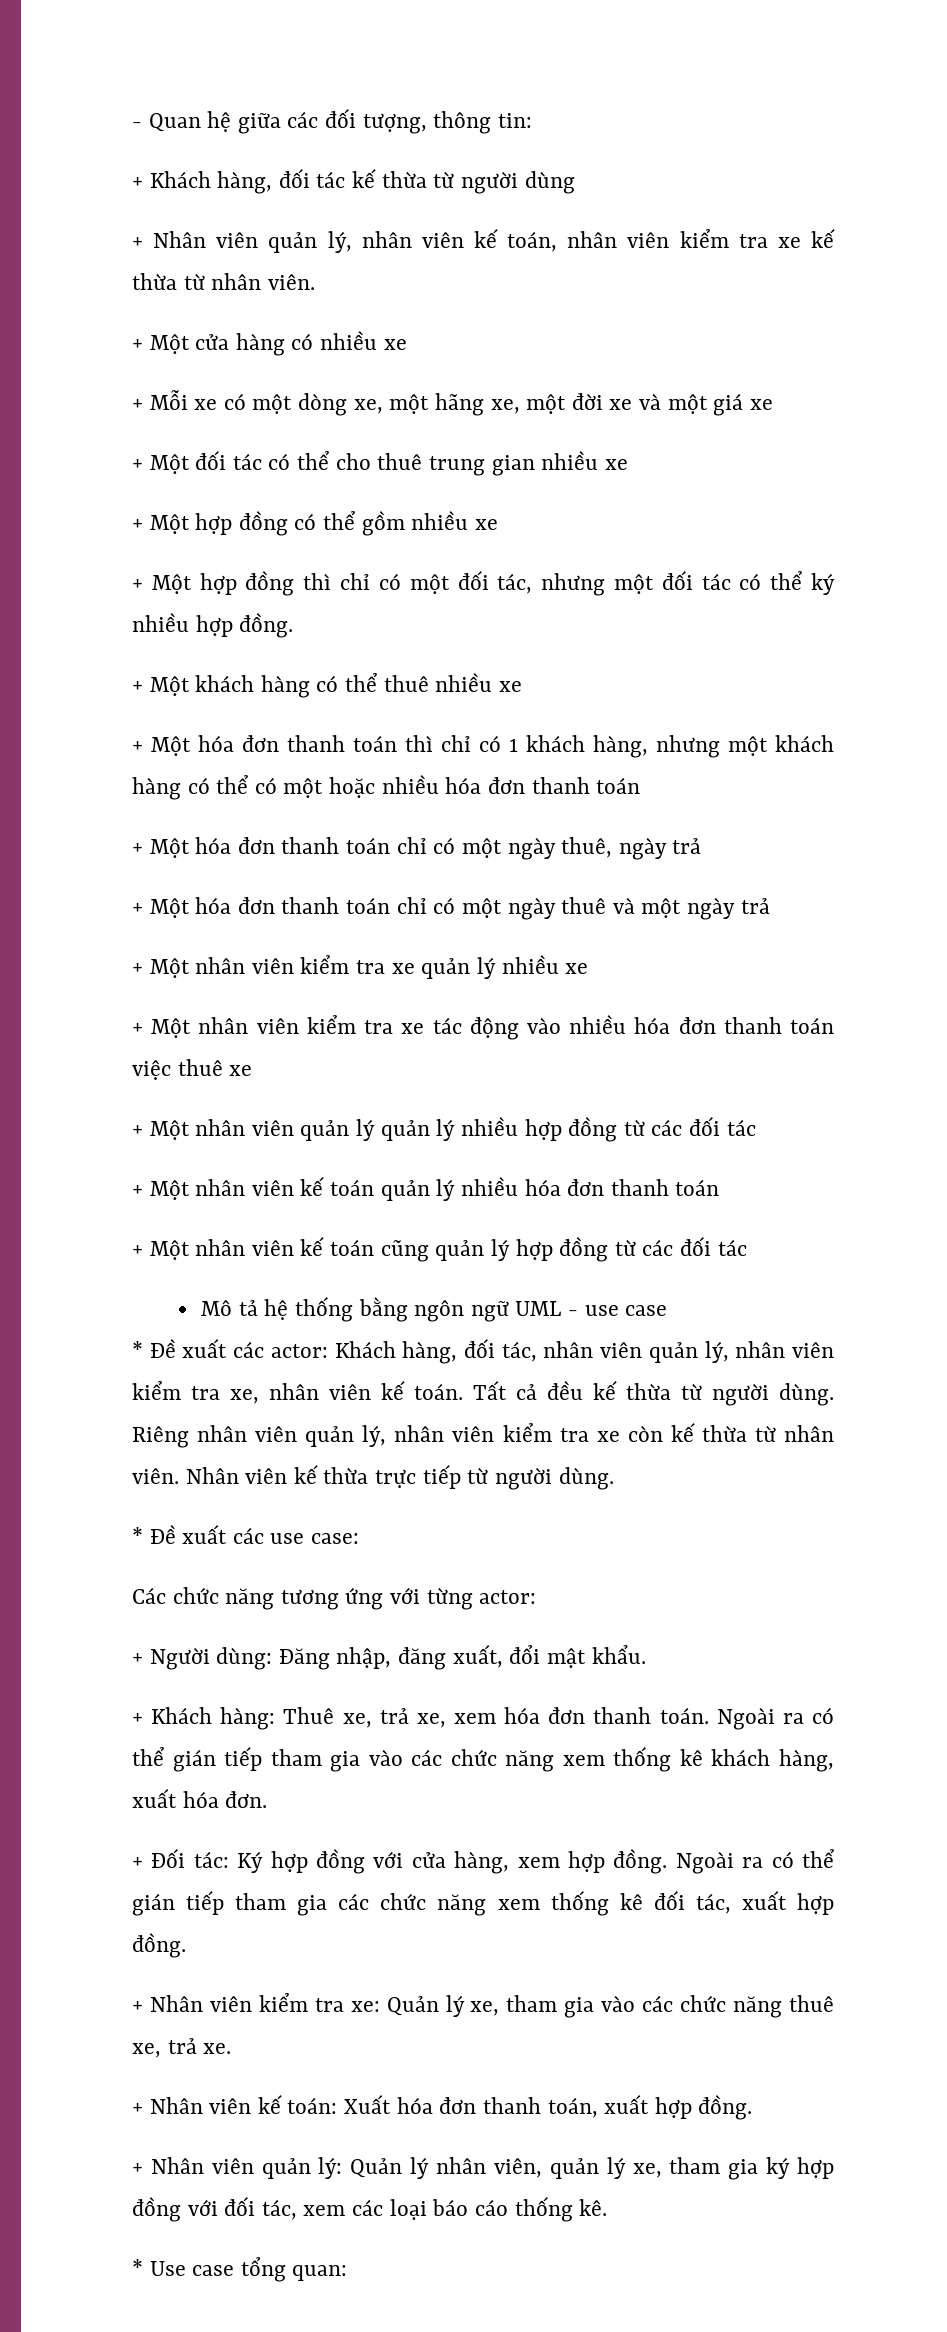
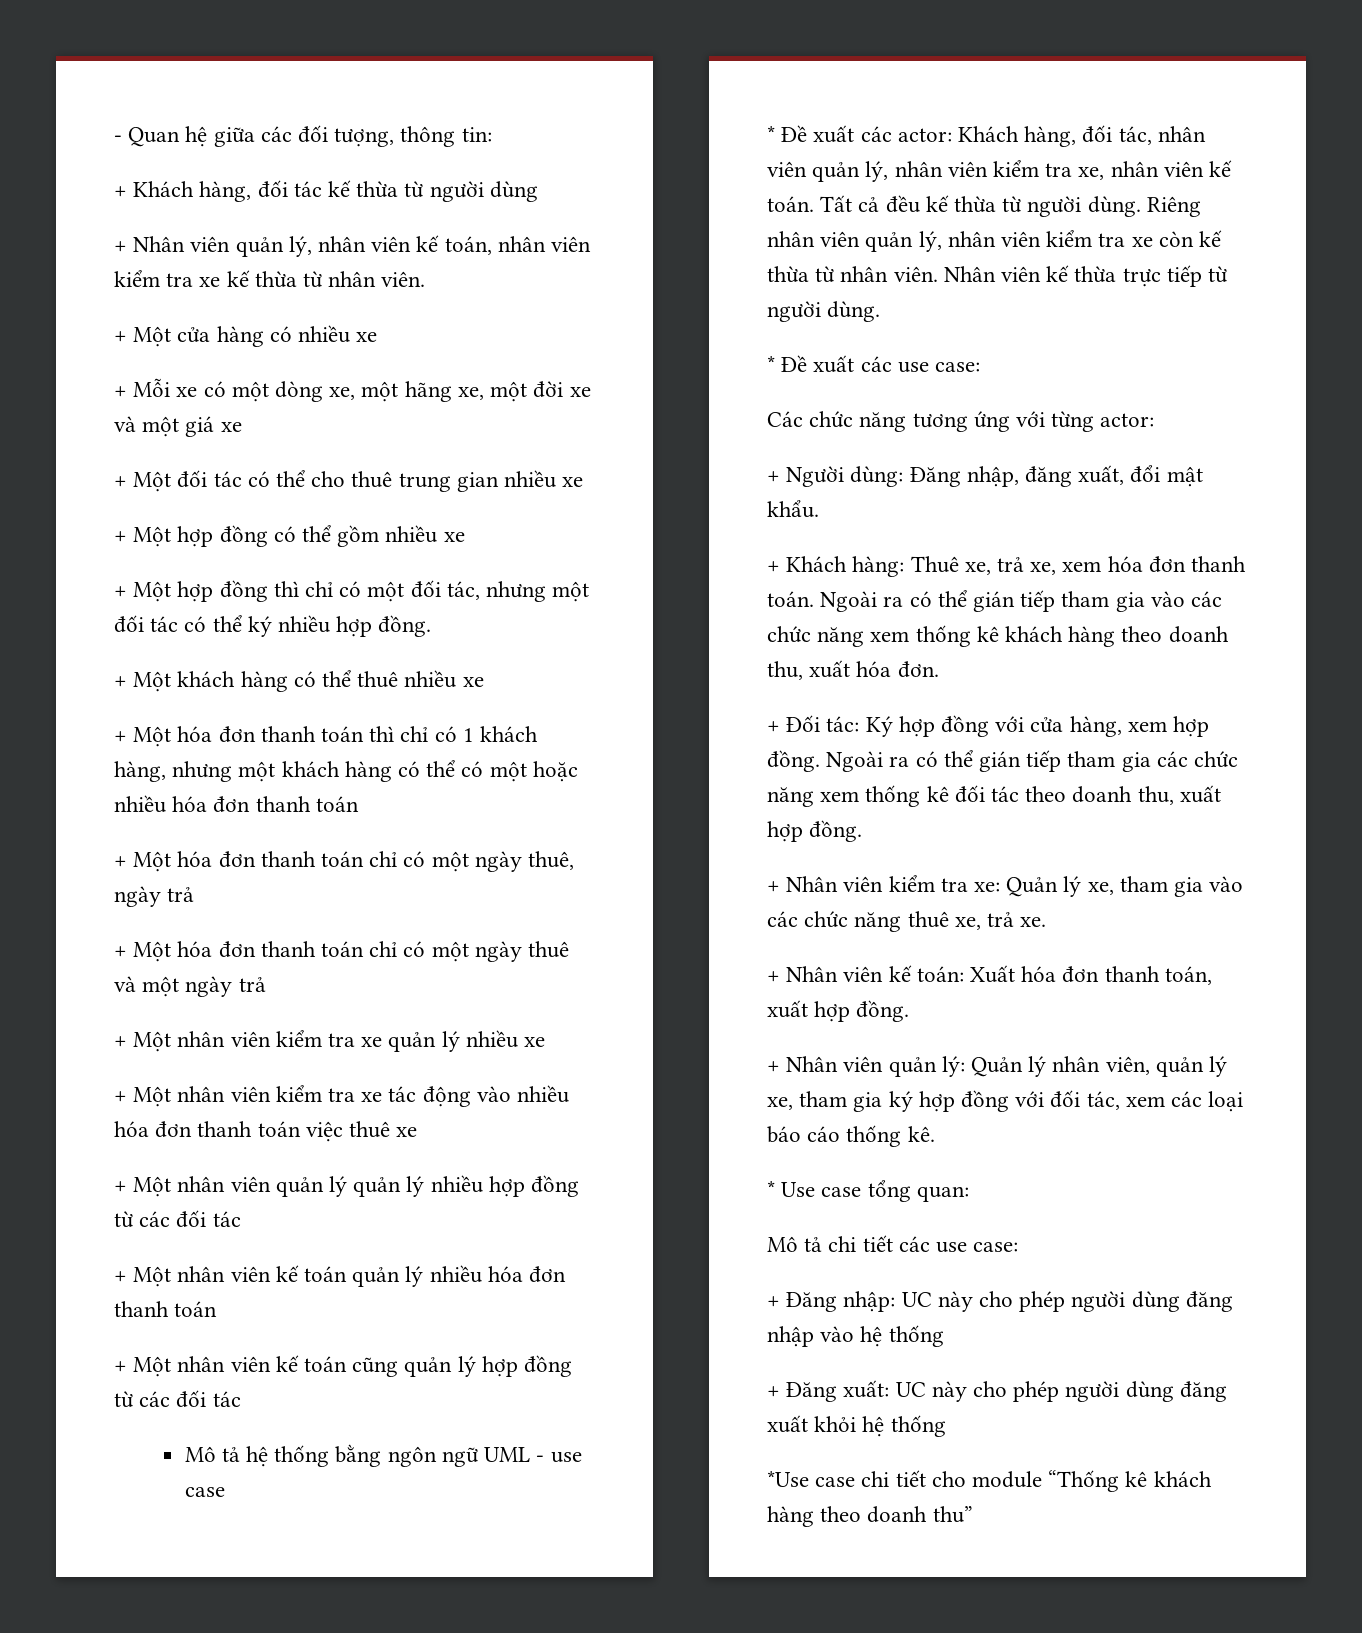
[779,1749,835,1772] hàng, -> [1068,626,1229,647] [767,661,803,680] hàng theo doanh thu,
[695,1893,731,1914] tác, -> [991,786,1174,805] tác theo doanh thu,
(348, 2273) none -> [767,1235,1019,1253] [767,1291,1233,1312] [767,1325,944,1347] [767,1380,1227,1402] [767,1415,946,1437] [767,1470,1212,1492] [767,1506,973,1527] // Mô tả chi tiết các use case: // + Đăng nhập: UC này cho phép người dùng đăng nhập vào hệ thống // + Đăng xuất: UC này cho phép người dùng đăng xuất khỏi hệ thống // *Use case chi tiết cho module “Thống kê khách hàng theo doanh thu”

